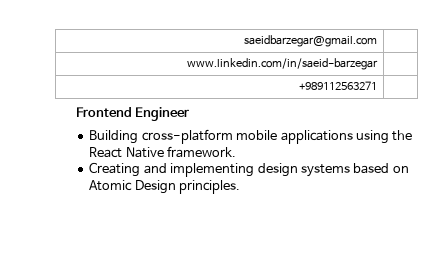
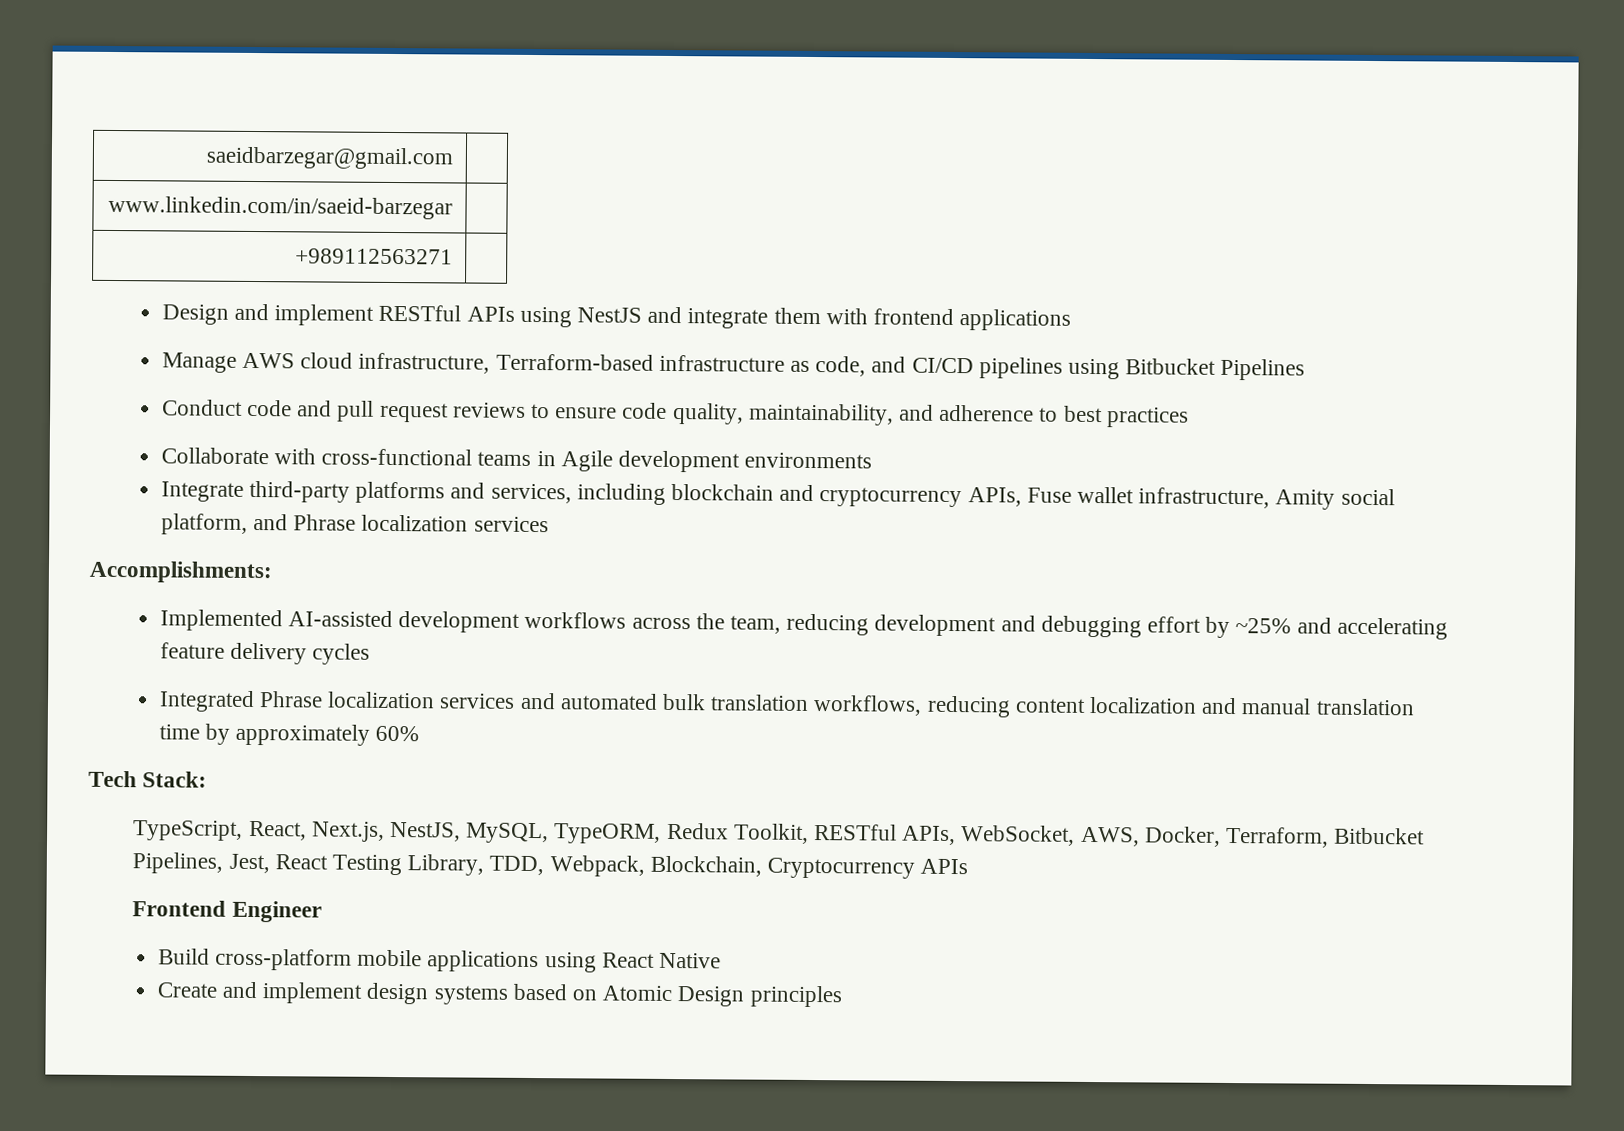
(377, 85) none -> [161,303,1072,331] [161,352,1306,381] [161,399,1189,428] [160,447,873,473] [160,480,1395,510] [160,513,549,535] [89,560,273,584] [159,609,1448,640] [159,642,371,665] [158,690,1415,718] [158,723,420,746] [88,770,208,788] [133,820,1426,848] [132,852,969,879] // Design and implement RESTful APIs using NestJS and integrate them with frontend applications // Manage AWS cloud infrastructure, Terraform-based infrastructure as code, and CI/CD pipelines using Bitbucket Pipelines // Conduct code and pull request reviews to ensure code quality, maintainability, and adherence to best practices // Collaborate with cross-functional teams in Agile development environments // Integrate third-party platforms and services, including blockchain and cryptocurrency APIs, Fuse wallet infrastructure, Amity social platform, and Phrase localization services // Accomplishments: // Implemented AI-assisted development workflows across the team, reducing development and debugging effort by ~25% and accelerating feature delivery cycles // Integrated Phrase localization services and automated bulk translation workflows, reducing content localization and manual translation time by approximately 60% // Tech Stack: // TypeScript, React, Next.js, NestJS, MySQL, TypeORM, Redux Toolkit, RESTful APIs, WebSocket, AWS, Docker, Terraform, Bitbucket Pipelines, Jest, React Testing Library, TDD, Webpack, Blockchain, Cryptocurrency APIs
[89,130,139,144] Building -> [157,948,210,965] Build
[392,130,413,141] the -> (597, 962) none
[167,146,237,158] [89,162,255,177] framework. // Creating and implementing -> [156,981,364,1004] // Create and implement
[179,180,241,194] principles. -> [749,985,842,1008] principles

